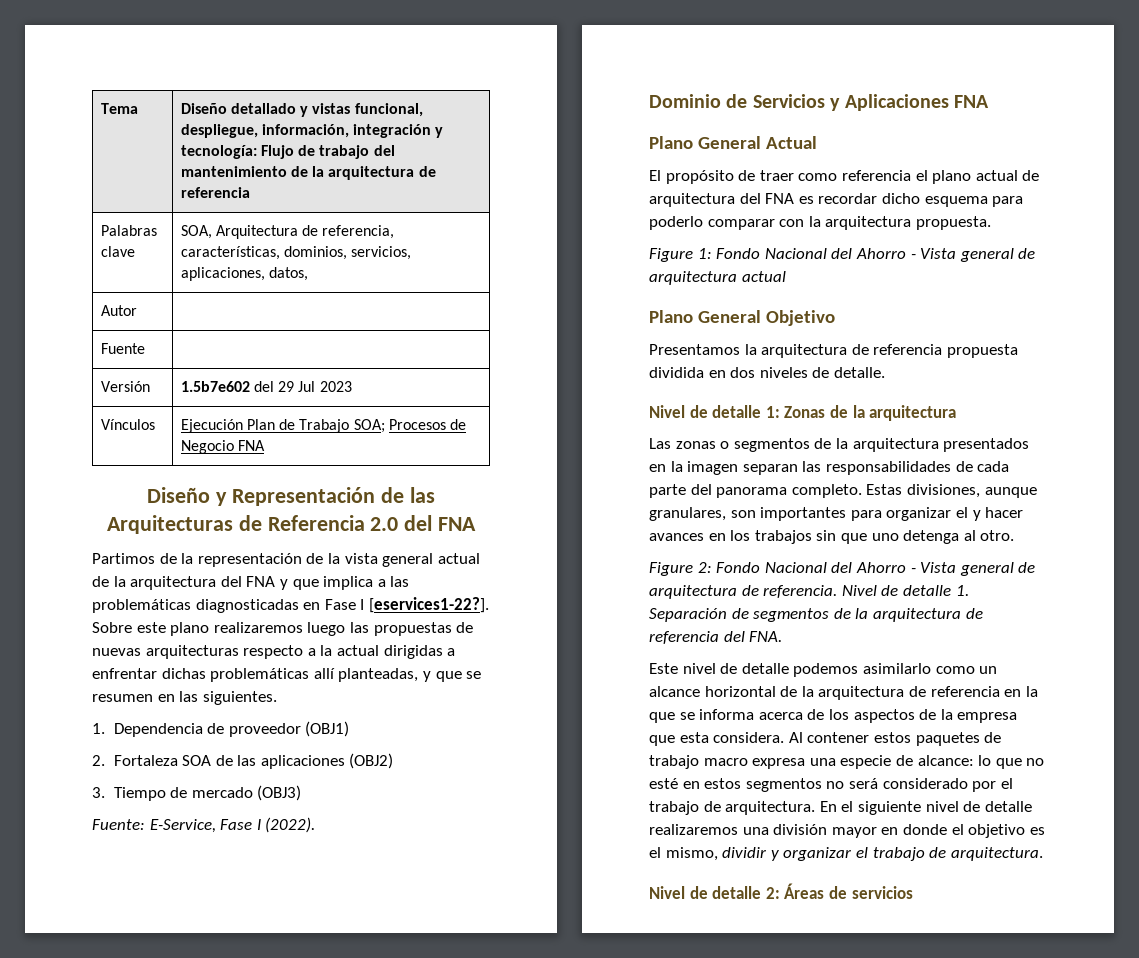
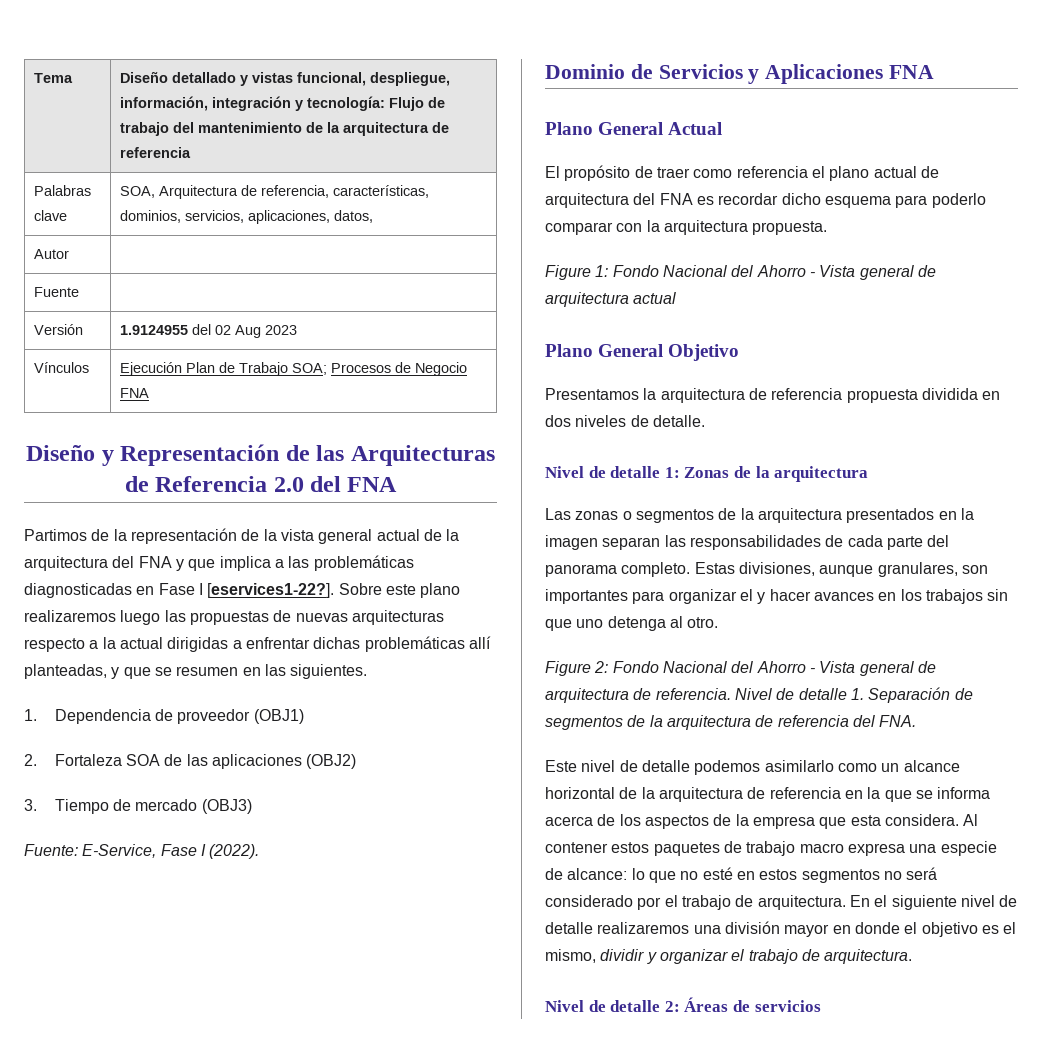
[180,381,316,392] 1.5b7e602 del 29 Jul -> [119,324,261,338] 1.9124955 del 02 Aug

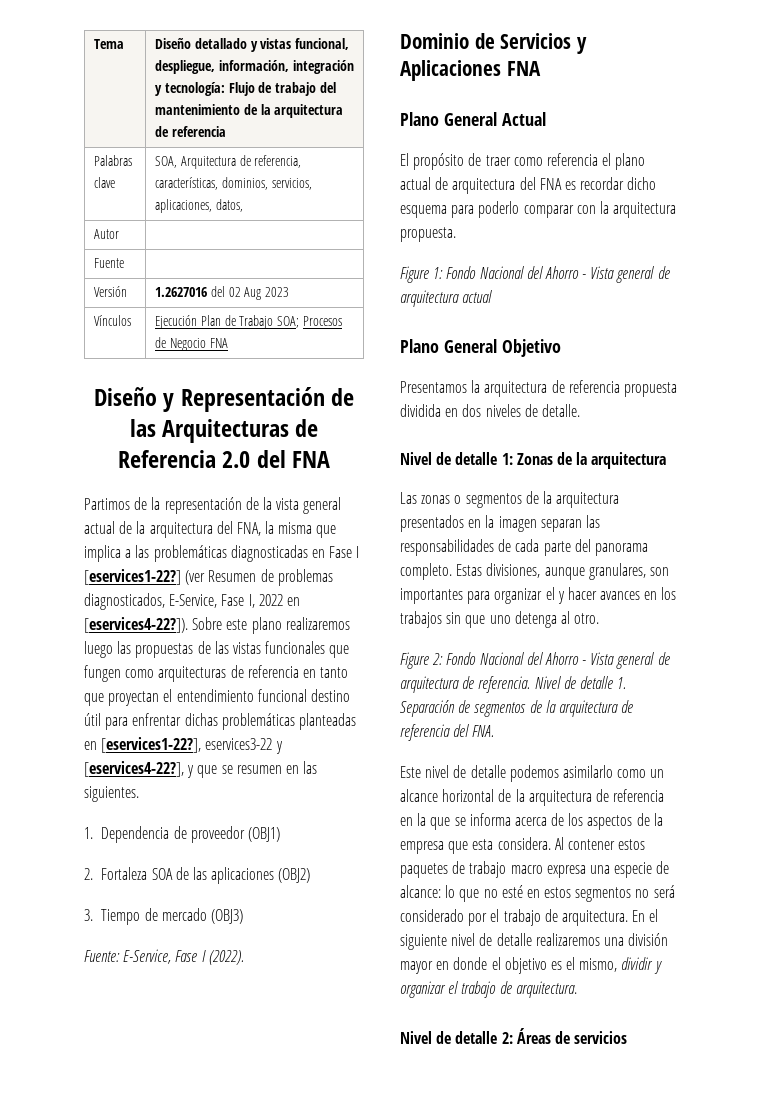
[119,325,188,335] 1.9124955 -> [155,287,208,297] 1.2627016
[138,556,184,571] FNA y -> [236,521,313,536] FNA, la misma
[207,583,335,598] [eservices1-22?]. -> [84,569,333,586] [84,593,300,610] [84,617,188,633] [eservices1-22?] (ver Resumen de problemas diagnosticados, E-Service, Fase I, 2022 en [eservices4-22?]).
[295,610,444,625] [24,636,491,652] [24,664,107,679] nuevas arquitecturas respecto a la actual dirigidas a enfrentar dichas problemáticas allí planteadas, -> [214,641,350,658] [84,665,349,682] [84,689,350,706] [84,713,356,730] [84,737,283,754] [84,761,184,777] las vistas funcionales que fungen como arquitecturas de referencia en tanto que proyectan el entendimiento funcional destino útil para enfrentar dichas problemáticas planteadas en [eservices1-22?], eservices3-22 y [eservices4-22?],

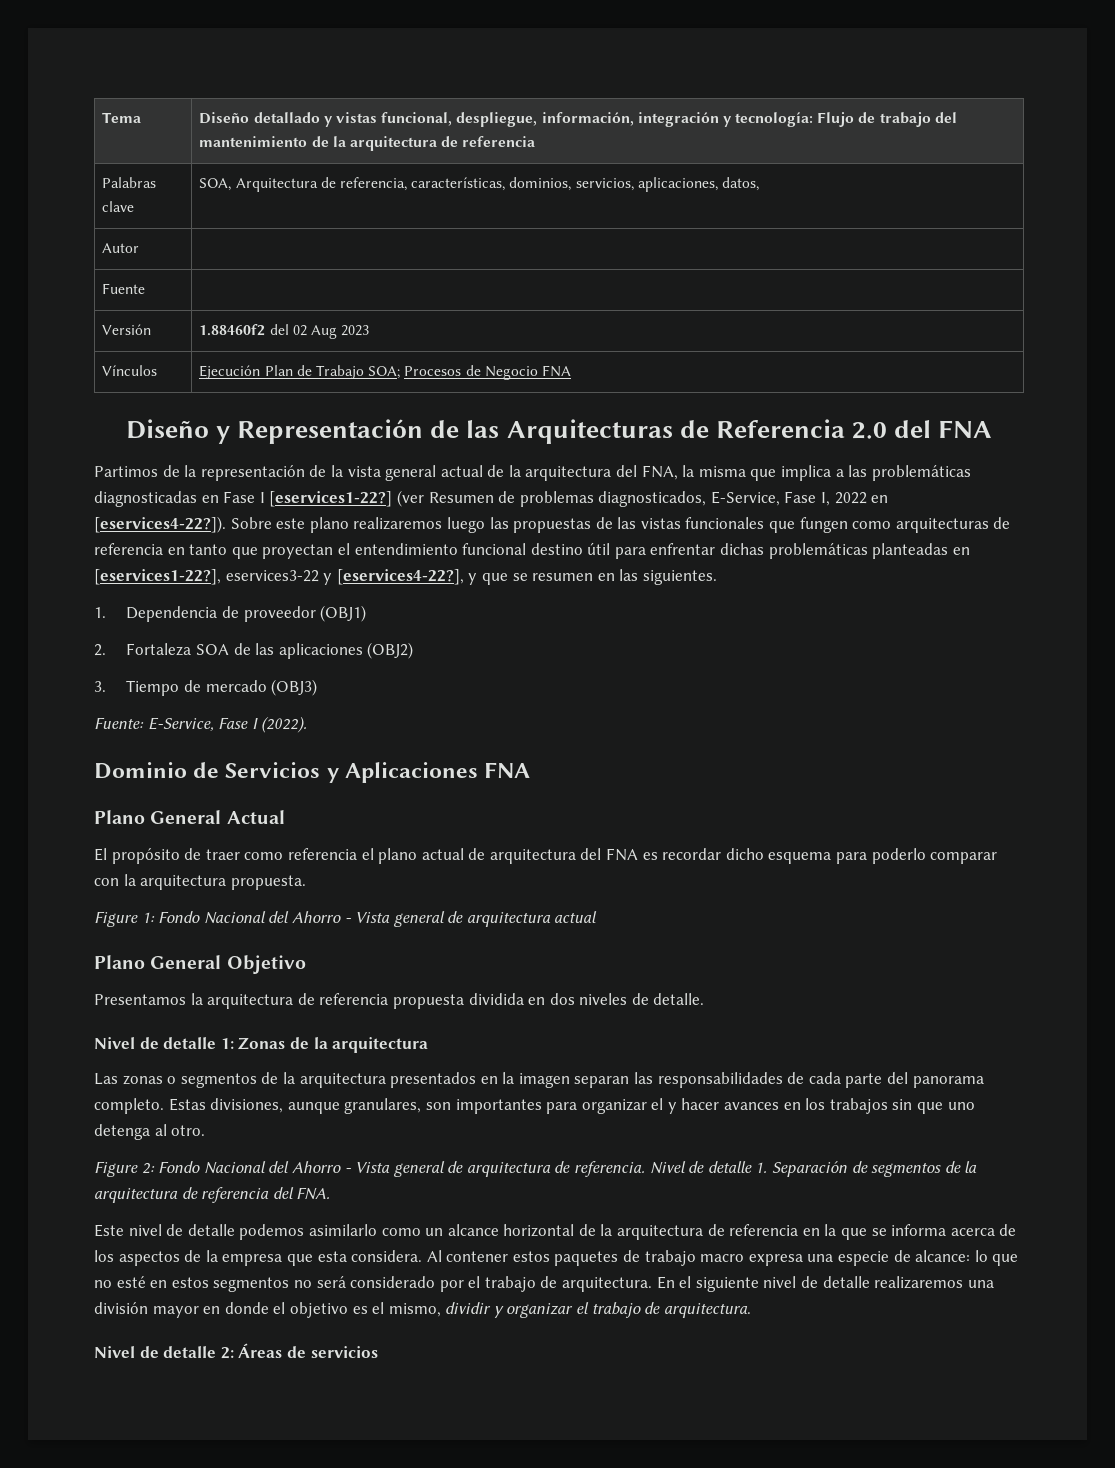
[155,287,208,297] 1.2627016 -> [199,324,266,336] 1.88460f2

